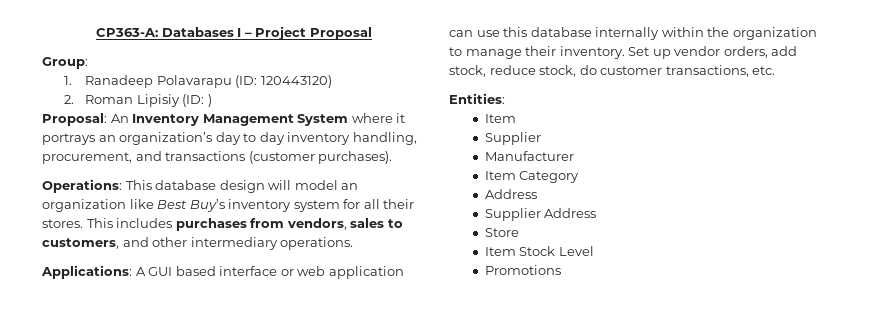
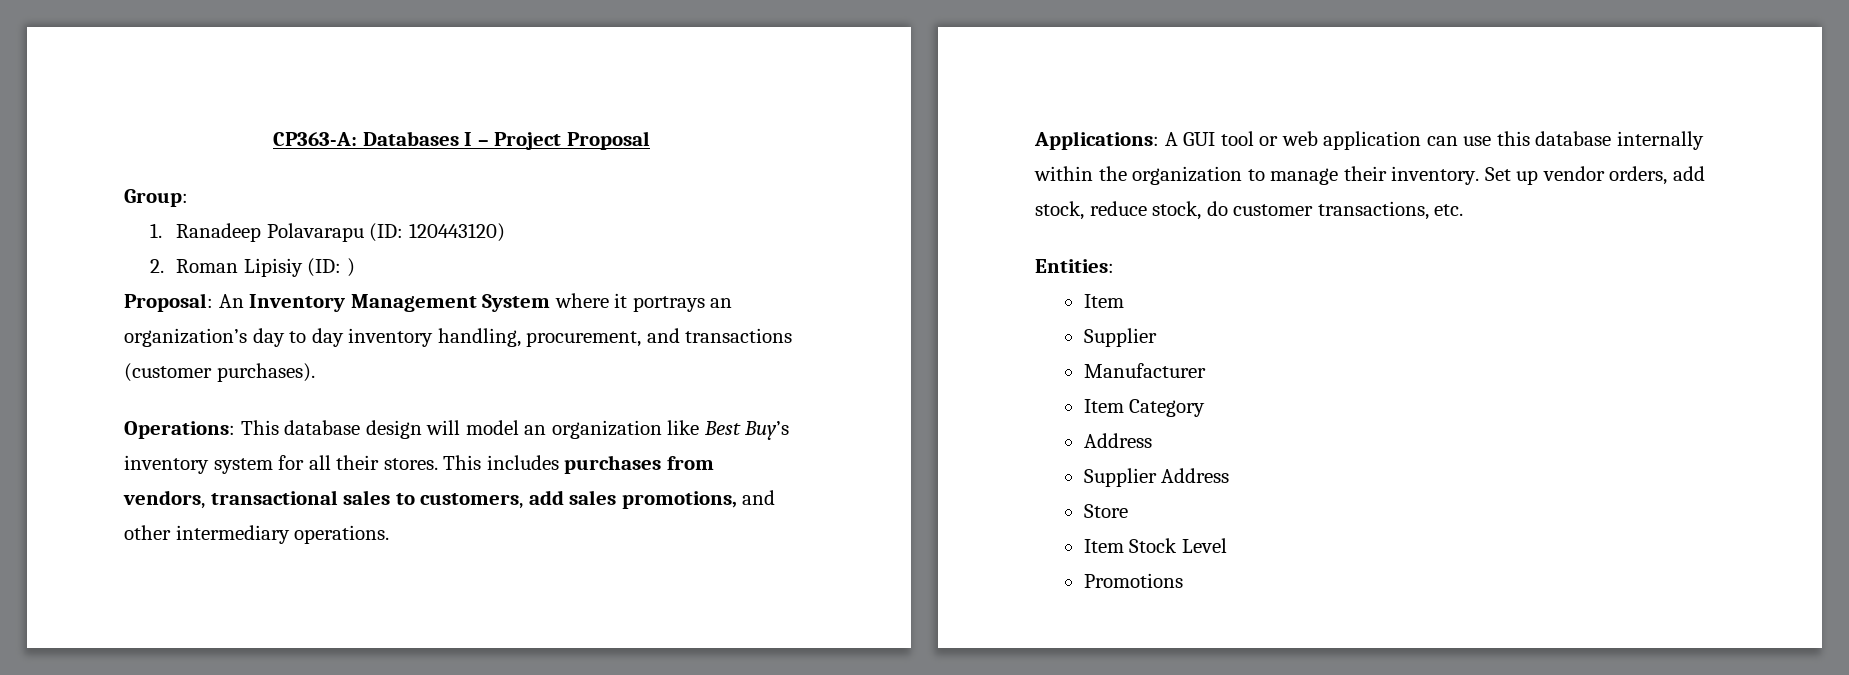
(347, 224) none -> [210,490,338,505] transactional
(119, 243) none -> [528,490,737,509] add sales promotions,
[175,266,278,276] based interface -> [1220,131,1254,146] tool

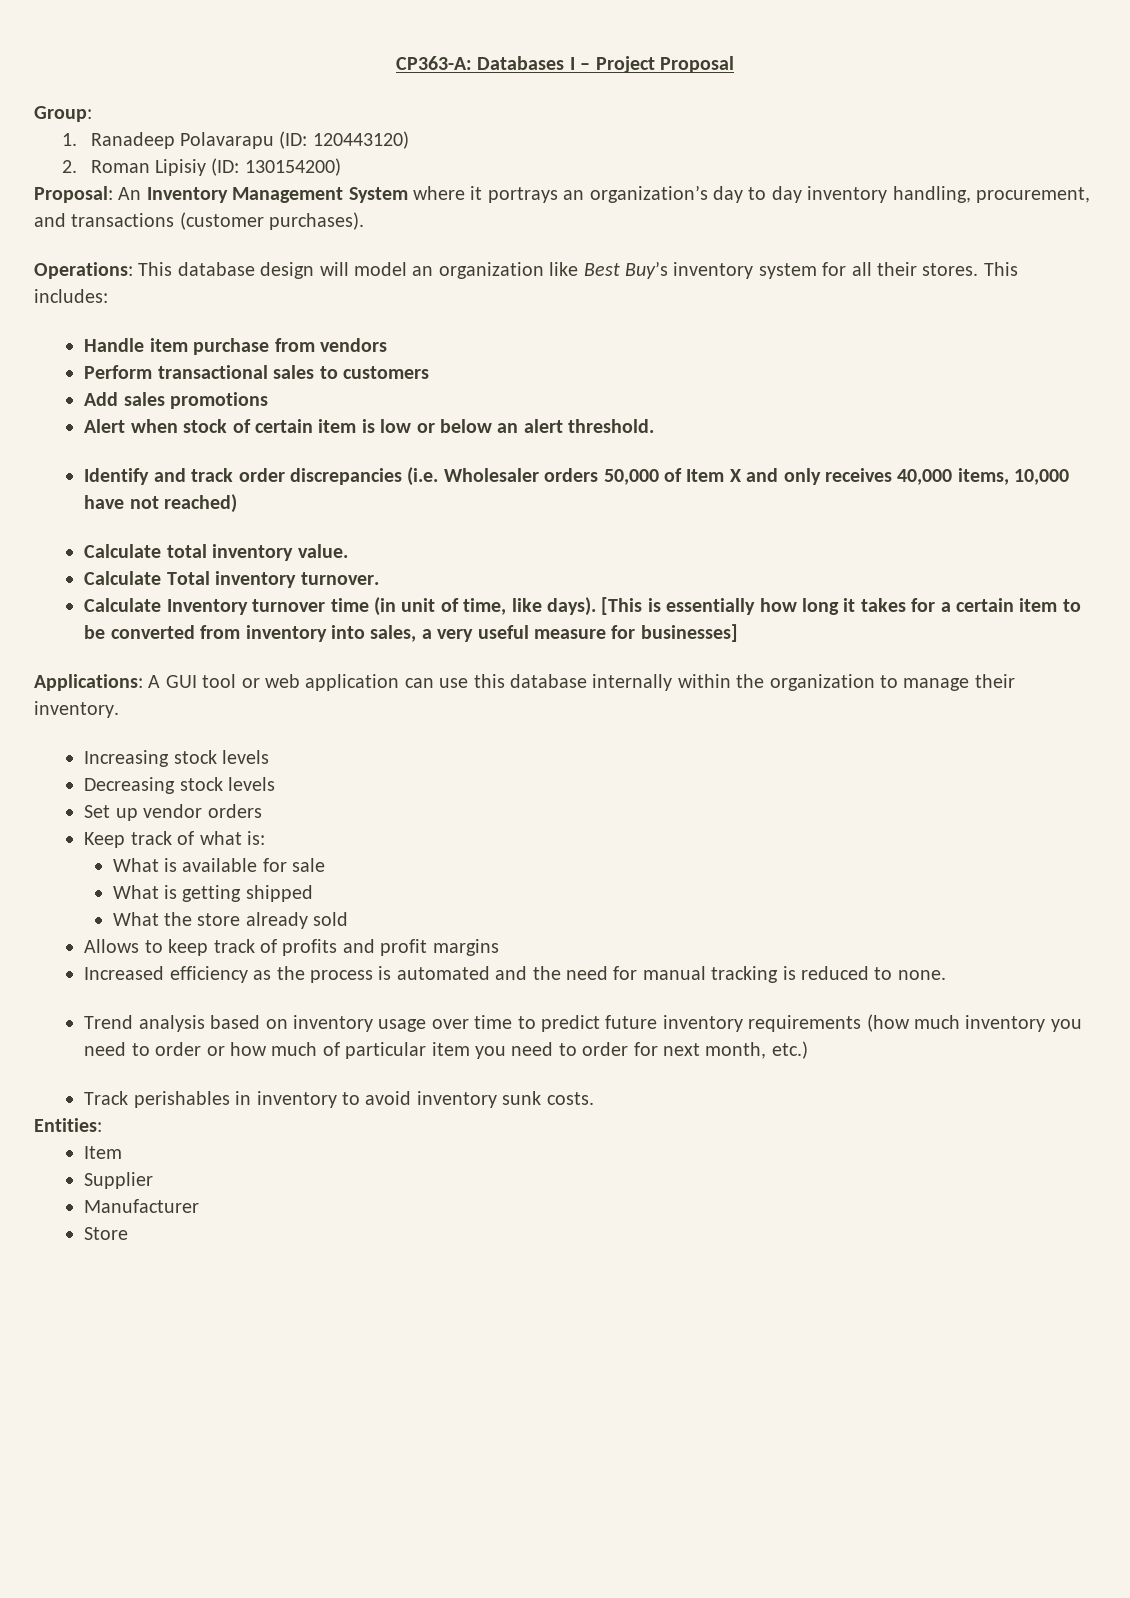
[346,258,355,277] ) -> [244,158,341,176] 130154200)
[486,455,714,474] [123,490,776,509] [124,525,390,544] includes purchases from vendors, transactional sales to customers, add sales promotions, and other intermediary operations. -> [34,289,108,303] [84,338,387,355] [84,365,429,379] [84,392,269,409] [84,419,655,433] [84,467,1070,486] [84,494,238,513] [84,544,348,561] [84,571,379,588] [84,597,1081,616] [84,624,738,642] includes: // Handle item purchase from vendors // Perform transactional sales to customers // Add sales promotions // Alert when stock of certain item is low or below an alert threshold. // Identify and track order discrepancies (i.e. Wholesaler orders 50,000 of Item X and only receives 40,000 items, 10,000 have not reached) // Calculate total inventory value. // Calculate Total inventory turnover. // Calculate Inventory turnover time (in unit of time, like days). [This is essentially how long it takes for a certain item to be converted from inventory into sales, a very useful measure for businesses]
[1484,166,1705,185] [1035,201,1464,220] [1035,259,1114,273] [1083,294,1124,308] [1083,328,1157,347] [1083,363,1206,378] [1083,399,1206,417] [1083,433,1152,448] [1083,468,1230,487] [1083,504,1128,518] [1083,538,1227,553] [1083,573,1183,588] Set up vendor orders, add stock, reduce stock, do customer transactions, etc. // Entities: // Item // Supplier // Manufacturer // Item Category // Address // Supplier Address // Store // Item Stock Level // Promotions -> [84,750,270,767] [84,777,276,794] [84,804,262,821] [84,831,265,848] [112,858,326,872] [112,885,313,902] [112,912,349,929] [84,939,499,956] [84,966,946,983] [84,1014,1082,1032] [84,1041,808,1059] [84,1091,594,1108] [34,1118,102,1132] [84,1146,123,1159] [84,1172,154,1189] [84,1199,200,1213] [84,1227,129,1240] // Increasing stock levels // Decreasing stock levels // Set up vendor orders // Keep track of what is: // What is available for sale // What is getting shipped // What the store already sold // Allows to keep track of profits and profit margins // Increased efficiency as the process is automated and the need for manual tracking is reduced to none. // Trend analysis based on inventory usage over time to predict future inventory requirements (how much inventory you need to order or how much of particular item you need to order for next month, etc.) // Track perishables in inventory to avoid inventory sunk costs. // Entities: // Item // Supplier // Manufacturer // Store

